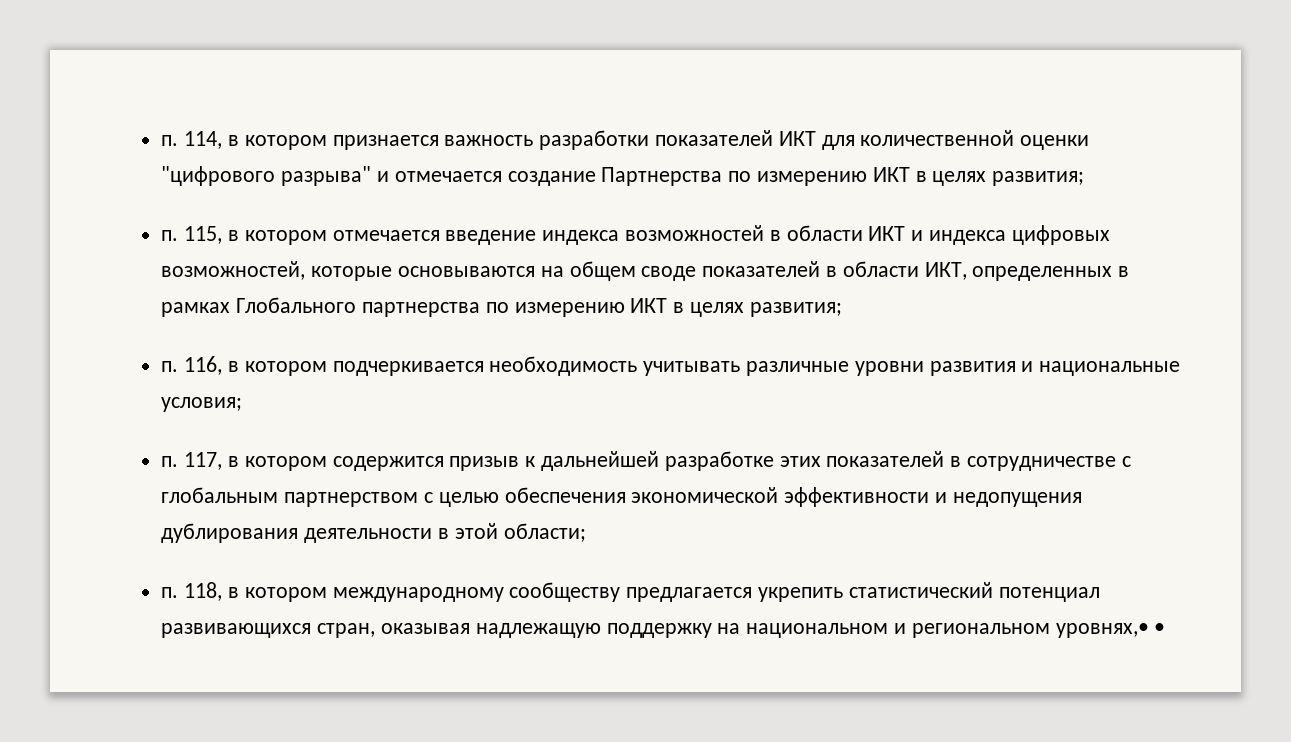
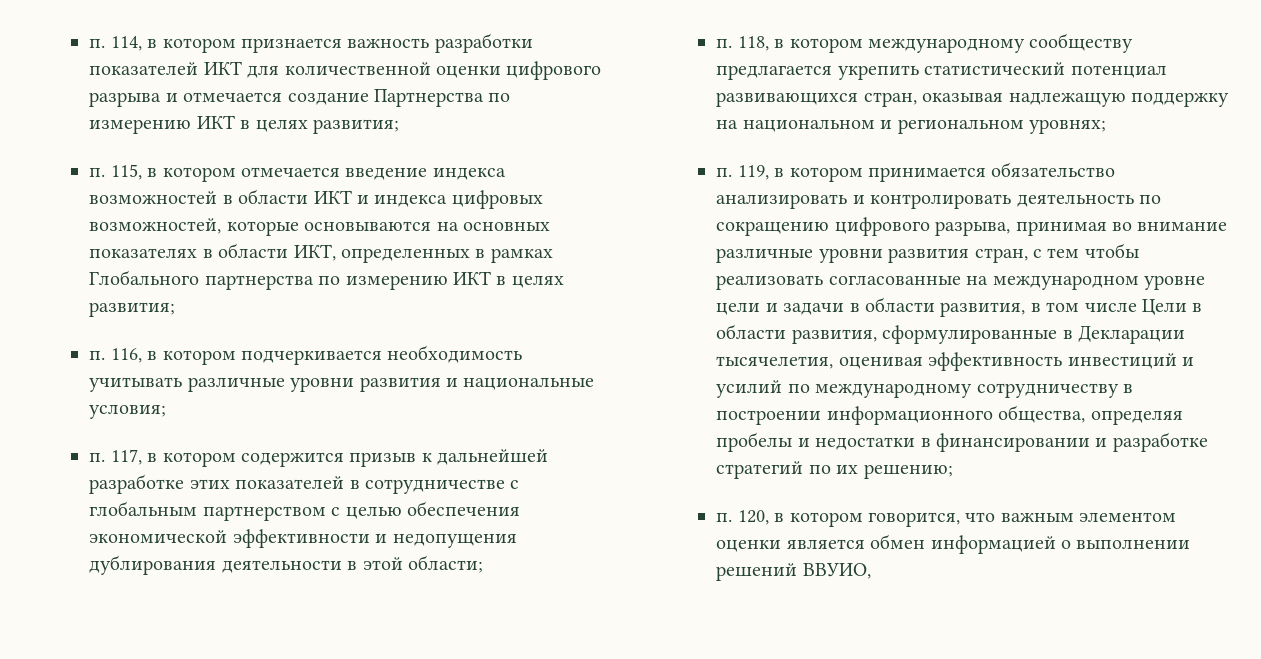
[161,166,372,186] "цифрового разрыва" -> [506,61,602,80] [89,92,162,107] цифрового разрыва
[569,261,821,281] общем своде показателей -> [462,222,550,231] [89,248,198,258] основных показателях
[1055,623,1166,638] уровнях,• • -> [1028,119,1106,134] [716,162,1116,182] [716,194,1161,209] [716,217,1228,236] [716,243,1139,263] [716,275,1205,290] [716,297,1203,317] [716,324,1185,344] [716,352,1194,371] [716,380,1133,398] [716,405,1183,425] [716,432,1208,452] [716,461,953,479] [716,510,1177,527] [716,534,1191,554] [716,563,871,581] уровнях; // п. 119, в котором принимается обязательство анализировать и контролировать деятельность по сокращению цифрового разрыва, принимая во внимание различные уровни развития стран, с тем чтобы реализовать согласованные на международном уровне цели и задачи в области развития, в том числе Цели в области развития, сформулированные в Декларации тысячелетия, оценивая эффективность инвестиций и усилий по международному сотрудничеству в построении информационного общества, определяя пробелы и недостатки в финансировании и разработке стратегий по их решению; // п. 120, в котором говорится, что важным элементом оценки является обмен информацией о выполнении решений ВВУИО,

